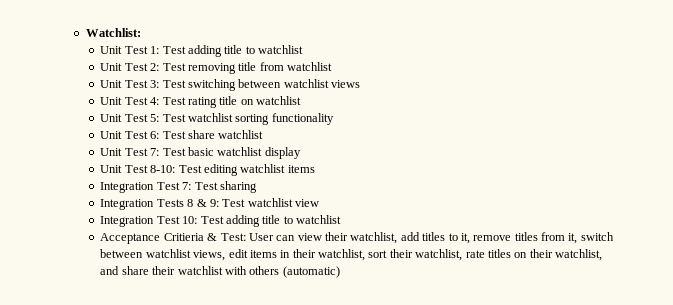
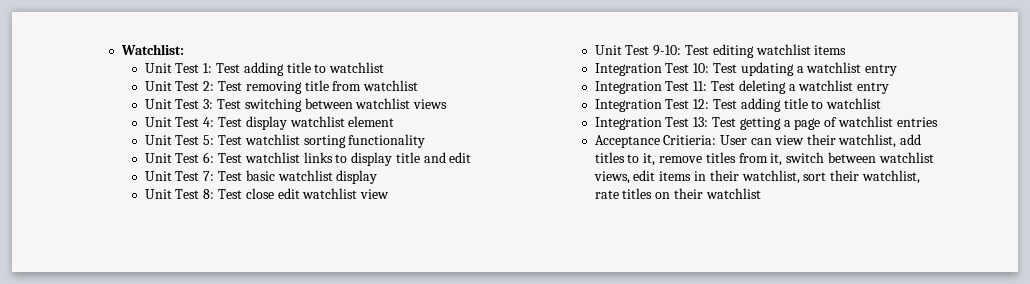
[187,96,302,108] rating title on watchlist -> [245,116,395,130] display watchlist element
[187,130,264,139] share watchlist -> [244,152,472,166] watchlist links to display title and edit
[150,165,176,173] 8-10: -> [203,188,390,199] [594,45,682,56] 8: Test close edit watchlist view // Unit Test 9-10:
[182,181,257,193] [100,198,320,210] [100,215,342,227] [100,233,246,244] 7: Test sharing // Integration Tests 8 & 9: Test watchlist view // Integration Test 10: Test adding title to watchlist // Acceptance Critieria & Test: -> [693,62,898,76] [594,80,890,94] [594,98,882,112] [594,116,938,130] [594,135,717,148] 10: Test updating a watchlist entry // Integration Test 11: Test deleting a watchlist entry // Integration Test 12: Test adding title to watchlist // Integration Test 13: Test getting a page of watchlist entries // Acceptance Critieria:
[555,249,603,261] [100,266,340,278] watchlist, and share their watchlist with others (automatic) -> [705,188,761,199] watchlist

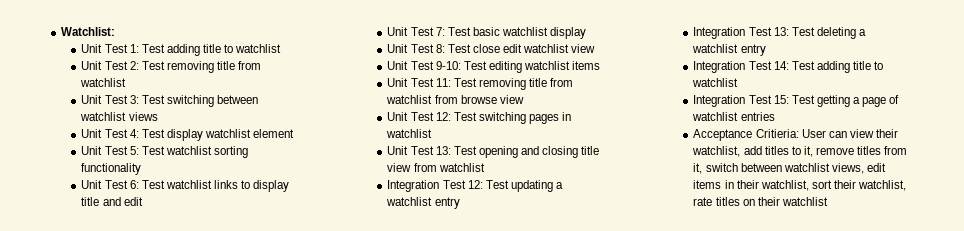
[594,63,710,76] // Integration Test 10: -> [387,78,574,90] [386,95,524,104] [387,112,572,124] [386,129,433,138] [387,146,600,158] [387,163,485,172] [387,180,483,192] // Unit Test 11: Test removing title from watchlist from browse view // Unit Test 12: Test switching pages in watchlist // Unit Test 13: Test opening and closing title view from watchlist // Integration Test 12:
[693,81,708,91] 11: -> [773,27,789,36] 13:
[693,99,710,109] 12: -> [773,61,789,70] 14:
[693,117,709,127] 13: -> [773,95,789,104] 15:

